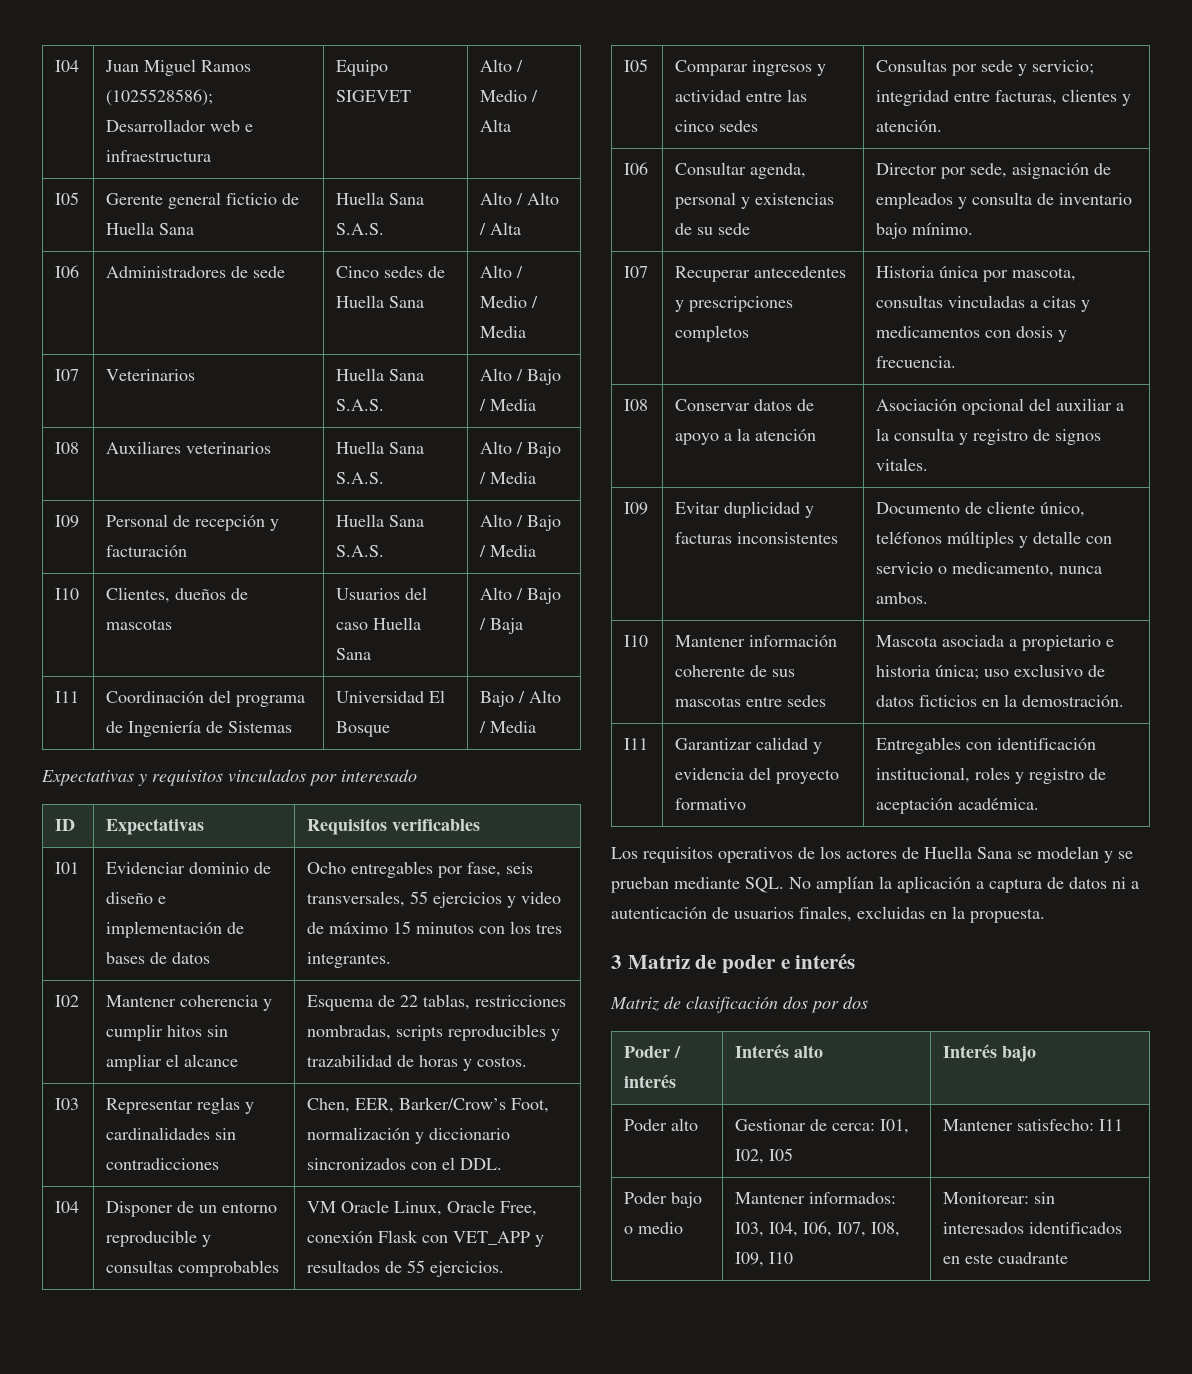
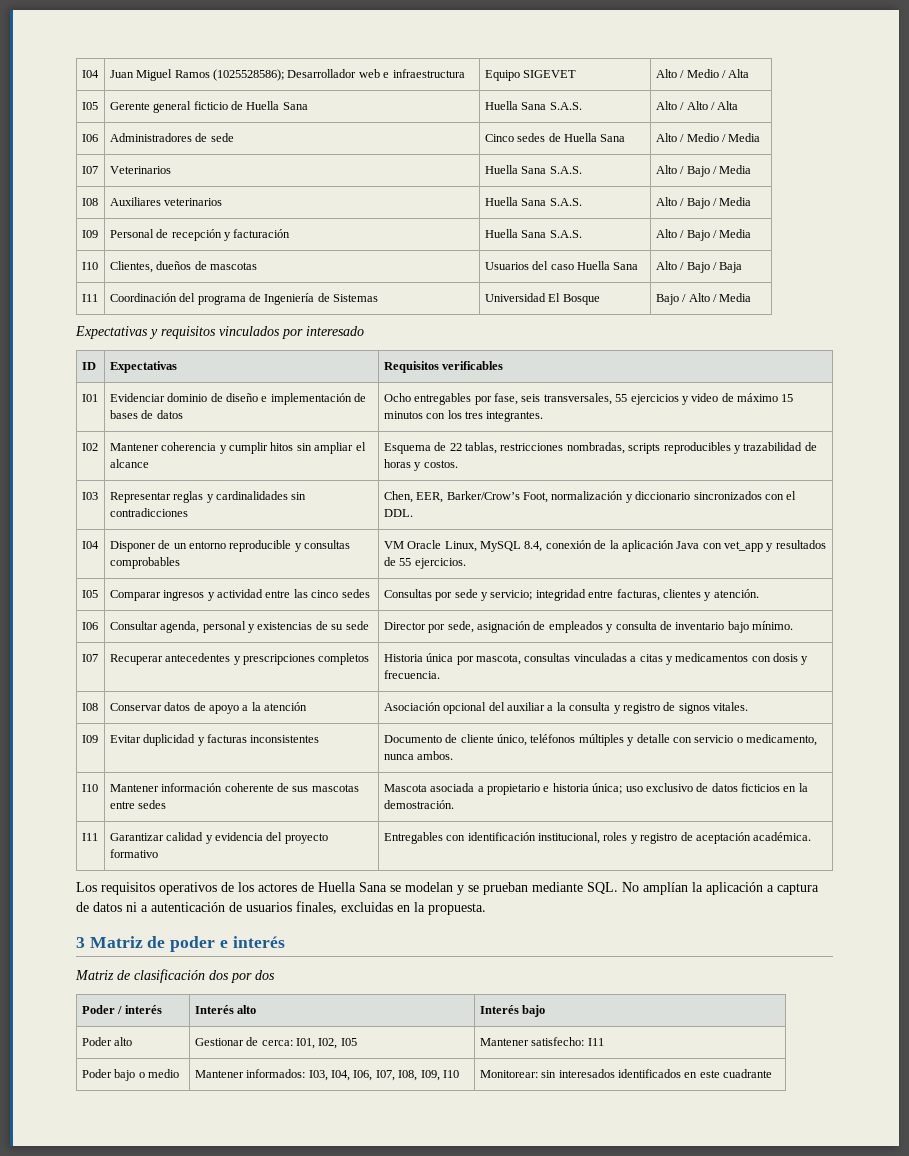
[447,1200,538,1216] [307,1230,531,1245] Oracle Free, conexión Flask con VET_APP -> [480,540,764,552] MySQL 8.4, conexión de la aplicación Java con vet_app

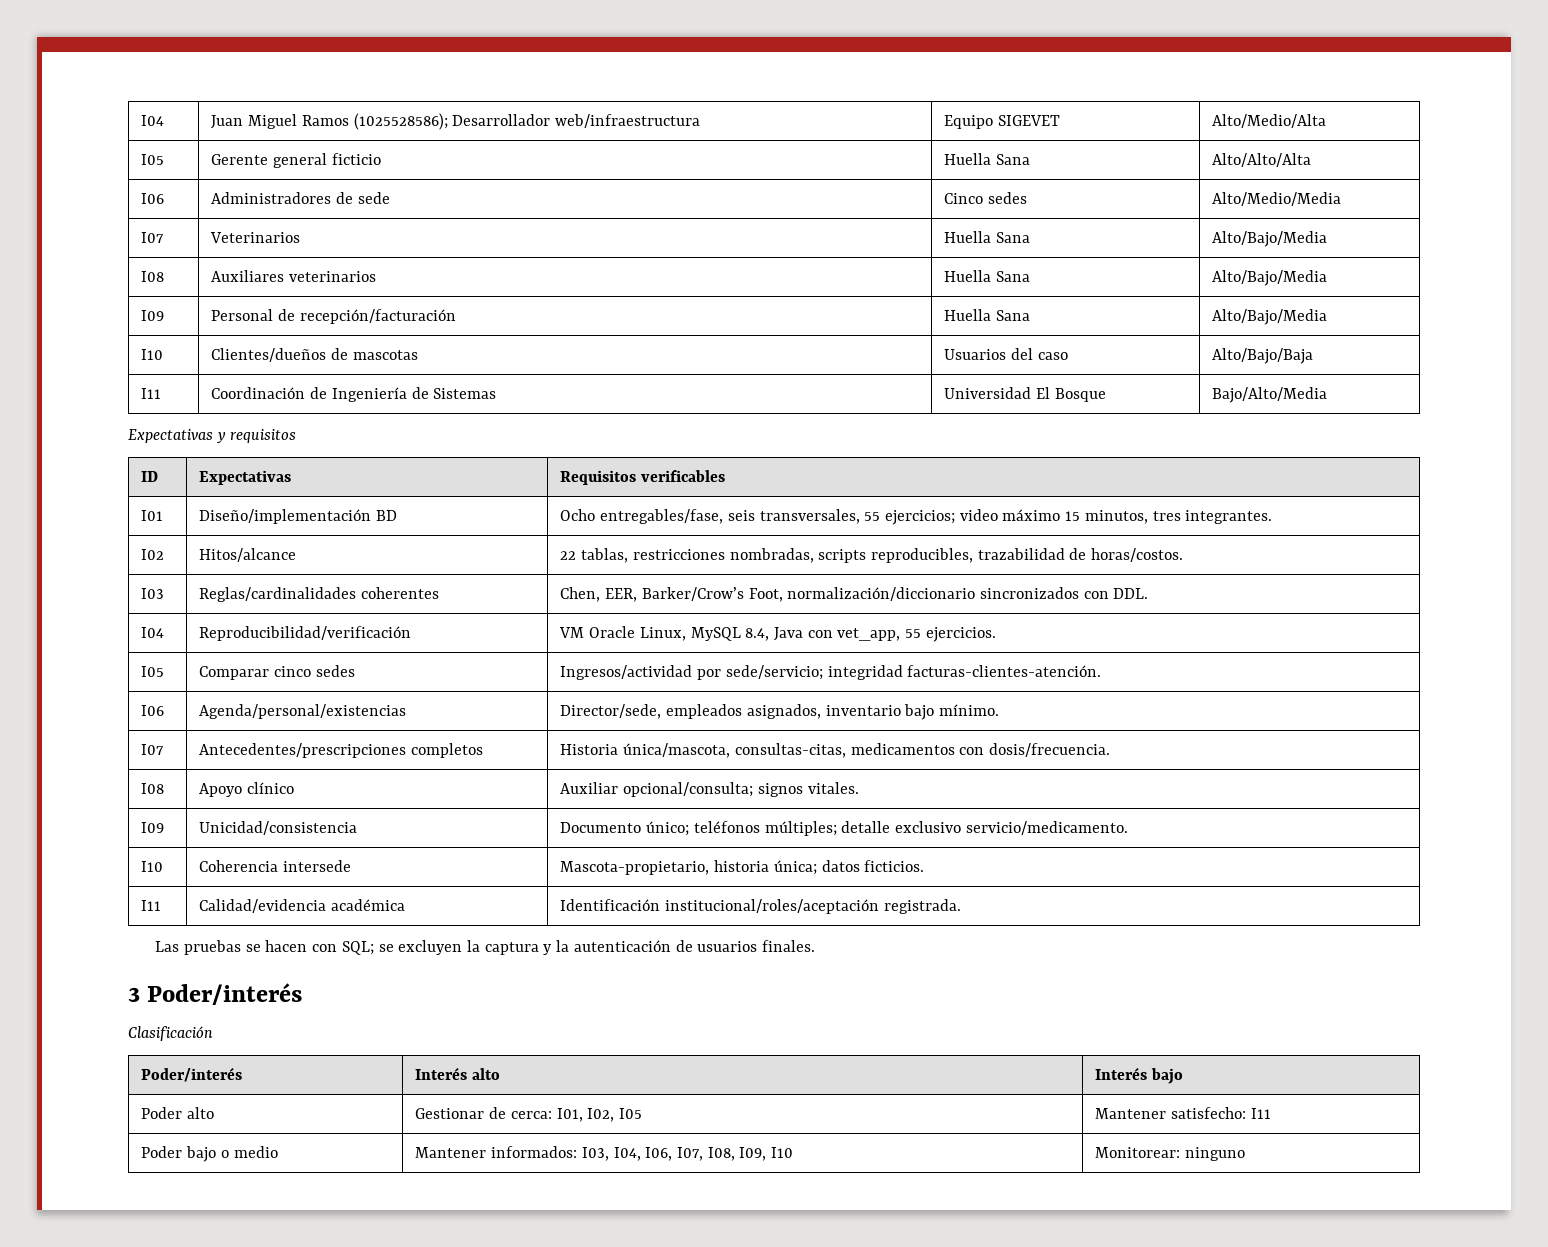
[358,69,465,78] web e infraestructura -> [554,114,700,128] web/infraestructura
[655,69,750,78] Alto / Medio / Alta -> [1212,114,1327,128] Alto/Medio/Alta
[231,101,308,110] [484,101,582,110] [655,101,739,110] de Huella Sana | Huella Sana S.A.S. | Alto / Alto / Alta -> [944,153,1031,165] [1212,153,1312,167] | Huella Sana | Alto/Alto/Alta
[548,133,626,142] [655,133,761,142] [81,166,98,174] [109,166,171,174] [484,165,582,174] [655,165,752,177] de Huella Sana | Alto / Medio / Media // I07 | Veterinarios | Huella Sana S.A.S. | Alto / Bajo / Media -> [1212,192,1342,206] [141,232,165,243] [210,232,301,243] [944,231,1031,243] [1212,231,1328,247] | Alto/Medio/Media // I07 | Veterinarios | Huella Sana | Alto/Bajo/Media
[549,198,582,206] [655,197,752,209] S.A.S. | Alto / Bajo / Media -> [1212,270,1328,286] | Alto/Bajo/Media
[171,229,291,241] [484,229,582,238] [655,229,752,241] [81,262,98,270] [109,261,192,273] recepción y facturación | Huella Sana S.A.S. | Alto / Bajo / Media // I10 | Clientes, dueños -> [299,309,456,324] [944,309,1031,321] [1212,309,1328,325] [141,349,164,360] [211,348,327,362] recepción/facturación | Huella Sana | Alto/Bajo/Media // I10 | Clientes/dueños
[577,261,639,270] [655,261,743,273] Huella Sana | Alto / Bajo / Baja -> [1212,348,1314,364] | Alto/Bajo/Baja
[179,293,246,305] del programa -> (306, 393) none
[655,293,752,305] Bajo / Alto / Media -> [1212,387,1328,403] Bajo/Alto/Media
[219,326,364,339] vinculados por interesado -> (297, 436) none
[109,393,367,405] [109,410,183,419] [383,393,794,405] [383,410,544,422] [81,443,98,451] [109,442,366,454] [109,459,149,468] [383,442,447,454] Evidenciar dominio de diseño e implementación de bases de datos | Ocho entregables por fase, seis transversales, 55 ejercicios y video de máximo 15 minutos con los tres integrantes. // I02 | Mantener coherencia y cumplir hitos sin ampliar el alcance | Esquema de -> [199,509,398,524] [560,509,1273,525] [141,549,165,560] [199,548,297,562] Diseño/implementación BD | Ocho entregables/fase, seis transversales, 55 ejercicios; video máximo 15 minutos, tres integrantes. // I02 | Hitos/alcance |
[663,442,817,454] [383,459,458,471] [81,492,98,500] [109,491,307,503] [109,508,188,517] reproducibles y trazabilidad de horas y costos. // I03 | Representar reglas y cardinalidades sin contradicciones -> [870,548,1184,563] [141,588,165,599] [199,587,440,602] reproducibles, trazabilidad de horas/costos. // I03 | Reglas/cardinalidades coherentes
[551,491,691,503] normalización y diccionario -> [787,587,976,601] normalización/diccionario
[786,491,797,500] el -> (1109, 595) none
[109,540,351,552] [109,557,180,569] Disponer de un entorno reproducible y consultas comprobables -> [199,626,412,641] Reproducibilidad/verificación
[545,540,826,552] [383,557,466,569] [81,590,98,598] [109,589,370,601] [383,589,759,601] [81,622,98,630] [109,621,369,633] [383,621,794,633] [81,654,98,662] [109,653,370,665] [383,653,809,665] [383,670,440,679] [81,703,98,711] [109,702,308,714] [383,702,749,714] [81,735,98,743] [109,734,320,746] [383,734,818,746] [383,751,454,760] [81,784,98,792] [109,783,359,792] [109,800,167,809] [383,783,808,795] [383,800,454,809] [81,833,98,841] [109,832,328,844] [109,849,158,858] [383,832,812,844] [76,882,819,895] [76,901,486,915] [76,936,285,952] [75,969,275,983] [81,1005,162,1014] conexión de la aplicación Java con vet_app y resultados de 55 ejercicios. // I05 | Comparar ingresos y actividad entre las cinco sedes | Consultas por sede y servicio; integridad entre facturas, clientes y atención. // I06 | Consultar agenda, personal y existencias de su sede | Director por sede, asignación de empleados y consulta de inventario bajo mínimo. // I07 | Recuperar antecedentes y prescripciones completos | Historia única por mascota, consultas vinculadas a citas y medicamentos con dosis y frecuencia. // I08 | Conservar datos de apoyo a la atención | Asociación opcional del auxiliar a la consulta y registro de signos vitales. // I09 | Evitar duplicidad y facturas inconsistentes | Documento de cliente único, teléfonos múltiples y detalle con servicio o medicamento, nunca ambos. // I10 | Mantener información coherente de sus mascotas entre sedes | Mascota asociada a propietario e historia única; uso exclusivo de datos ficticios en la demostración. // I11 | Garantizar calidad y evidencia del proyecto formativo | Entregables con identificación institucional, roles y registro de aceptación académica. // Los requisitos operativos de los actores de Huella Sana se modelan y se prueban mediante SQL. No amplían la aplicación a captura de datos ni a autenticación de usuarios finales, excluidas en la propuesta. // 3 Matriz de poder e interés // Matriz de clasificación dos por dos // Poder / interés -> [773,627,996,642] [141,666,165,677] [199,665,355,680] [560,665,1102,680] [141,705,165,716] [199,704,407,719] [560,704,999,720] [141,744,165,755] [199,743,484,758] [560,743,1110,758] [141,783,165,794] [199,782,295,797] [560,782,859,797] [141,822,165,833] [199,821,358,835] [560,821,1128,836] [141,861,164,872] [199,860,352,872] [560,860,925,875] [141,900,162,911] [199,899,406,913] [560,899,961,914] [155,940,816,955] [128,983,303,1005] [128,1026,213,1041] [141,1067,243,1082] Java con vet_app, 55 ejercicios. // I05 | Comparar cinco sedes | Ingresos/actividad por sede/servicio; integridad facturas-clientes-atención. // I06 | Agenda/personal/existencias | Director/sede, empleados asignados, inventario bajo mínimo. // I07 | Antecedentes/prescripciones completos | Historia única/mascota, consultas-citas, medicamentos con dosis/frecuencia. // I08 | Apoyo clínico | Auxiliar opcional/consulta; signos vitales. // I09 | Unicidad/consistencia | Documento único; teléfonos múltiples; detalle exclusivo servicio/medicamento. // I10 | Coherencia intersede | Mascota-propietario, historia única; datos ficticios. // I11 | Calidad/evidencia académica | Identificación institucional/roles/aceptación registrada. // Las pruebas se hacen con SQL; se excluyen la captura y la autenticación de usuarios finales. // 3 Poder/interés // Clasificación // Poder/interés
[541,1069,773,1078] sin interesados identificados en este cuadrante -> [1185,1147,1246,1161] ninguno

